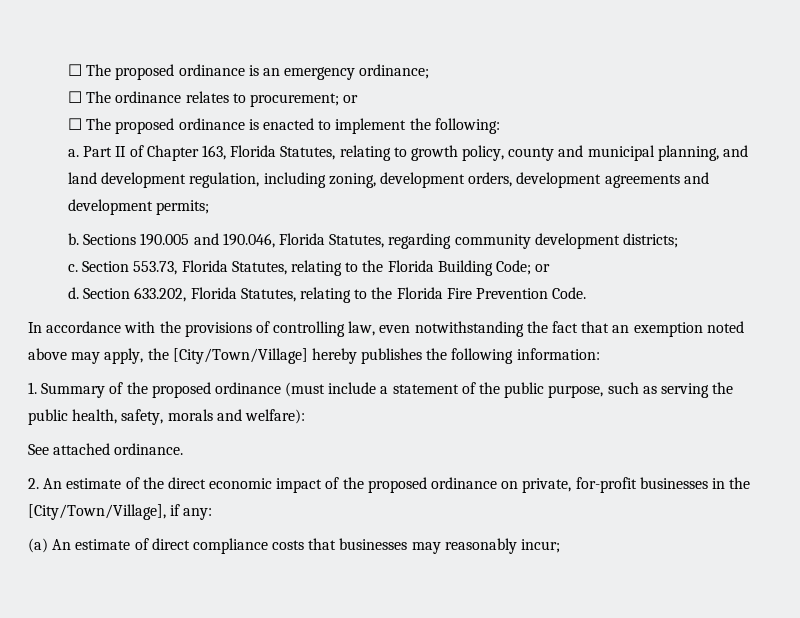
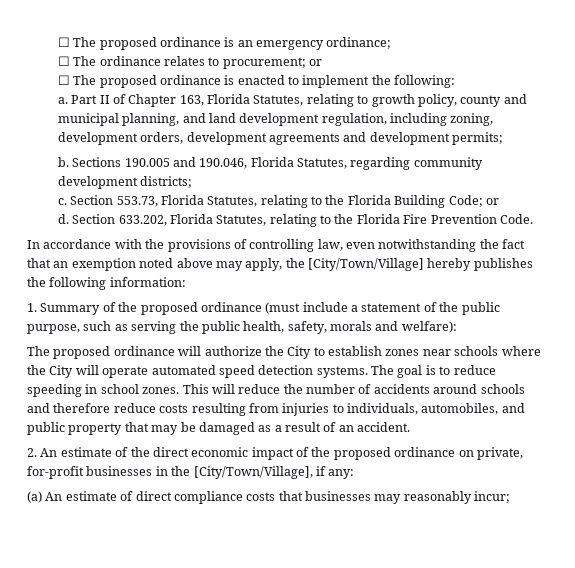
[28,443,184,455] See attached ordinance. -> [27,346,541,359] [27,365,496,378] [27,384,525,397] [27,403,525,416] [27,422,411,435] The proposed ordinance will authorize the City to establish zones near schools where the City will operate automated speed detection systems. The goal is to reduce speeding in school zones. This will reduce the number of accidents around schools and therefore reduce costs resulting from injuries to individuals, automobiles, and public property that may be damaged as a result of an accident.

